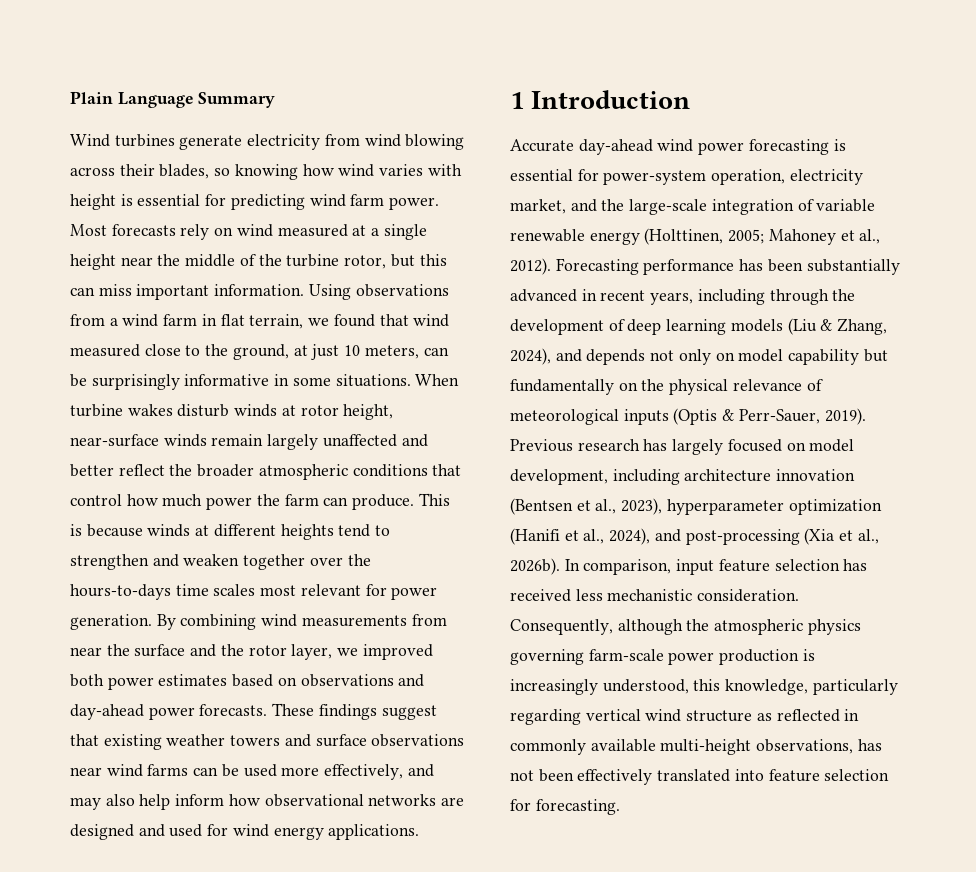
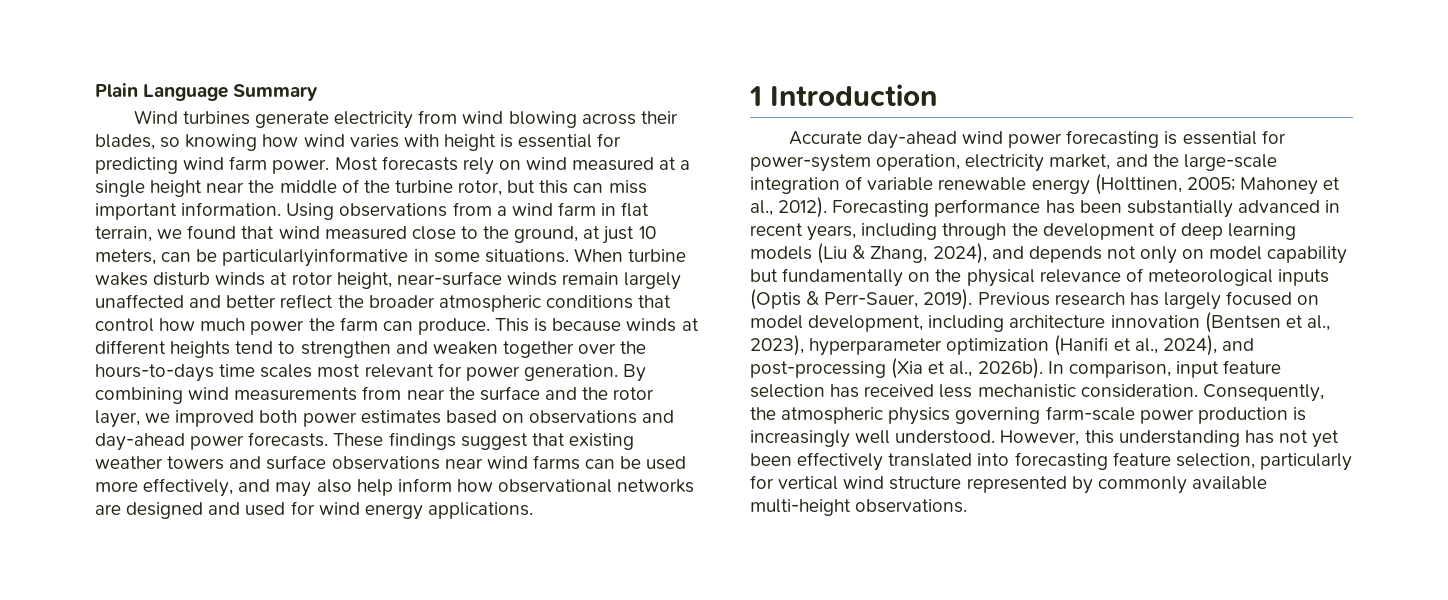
[91,374,270,390] surprisingly informative -> [222,248,409,267] particularlyinformative
[617,619,683,635] although -> (1324, 393) none
[602,679,898,695] [510,709,860,725] [510,739,854,755] understood, this knowledge, particularly regarding vertical wind structure as reflected in commonly available multi-height observations, -> [855,430,1240,447] well understood. However, this understanding
(534, 775) none -> [1312,430,1340,448] yet
[768,769,890,782] [510,799,620,815] feature selection for forecasting. -> [1014,452,1352,471] [750,475,1267,494] [750,499,968,516] forecasting feature selection, particularly for vertical wind structure represented by commonly available multi-height observations.

